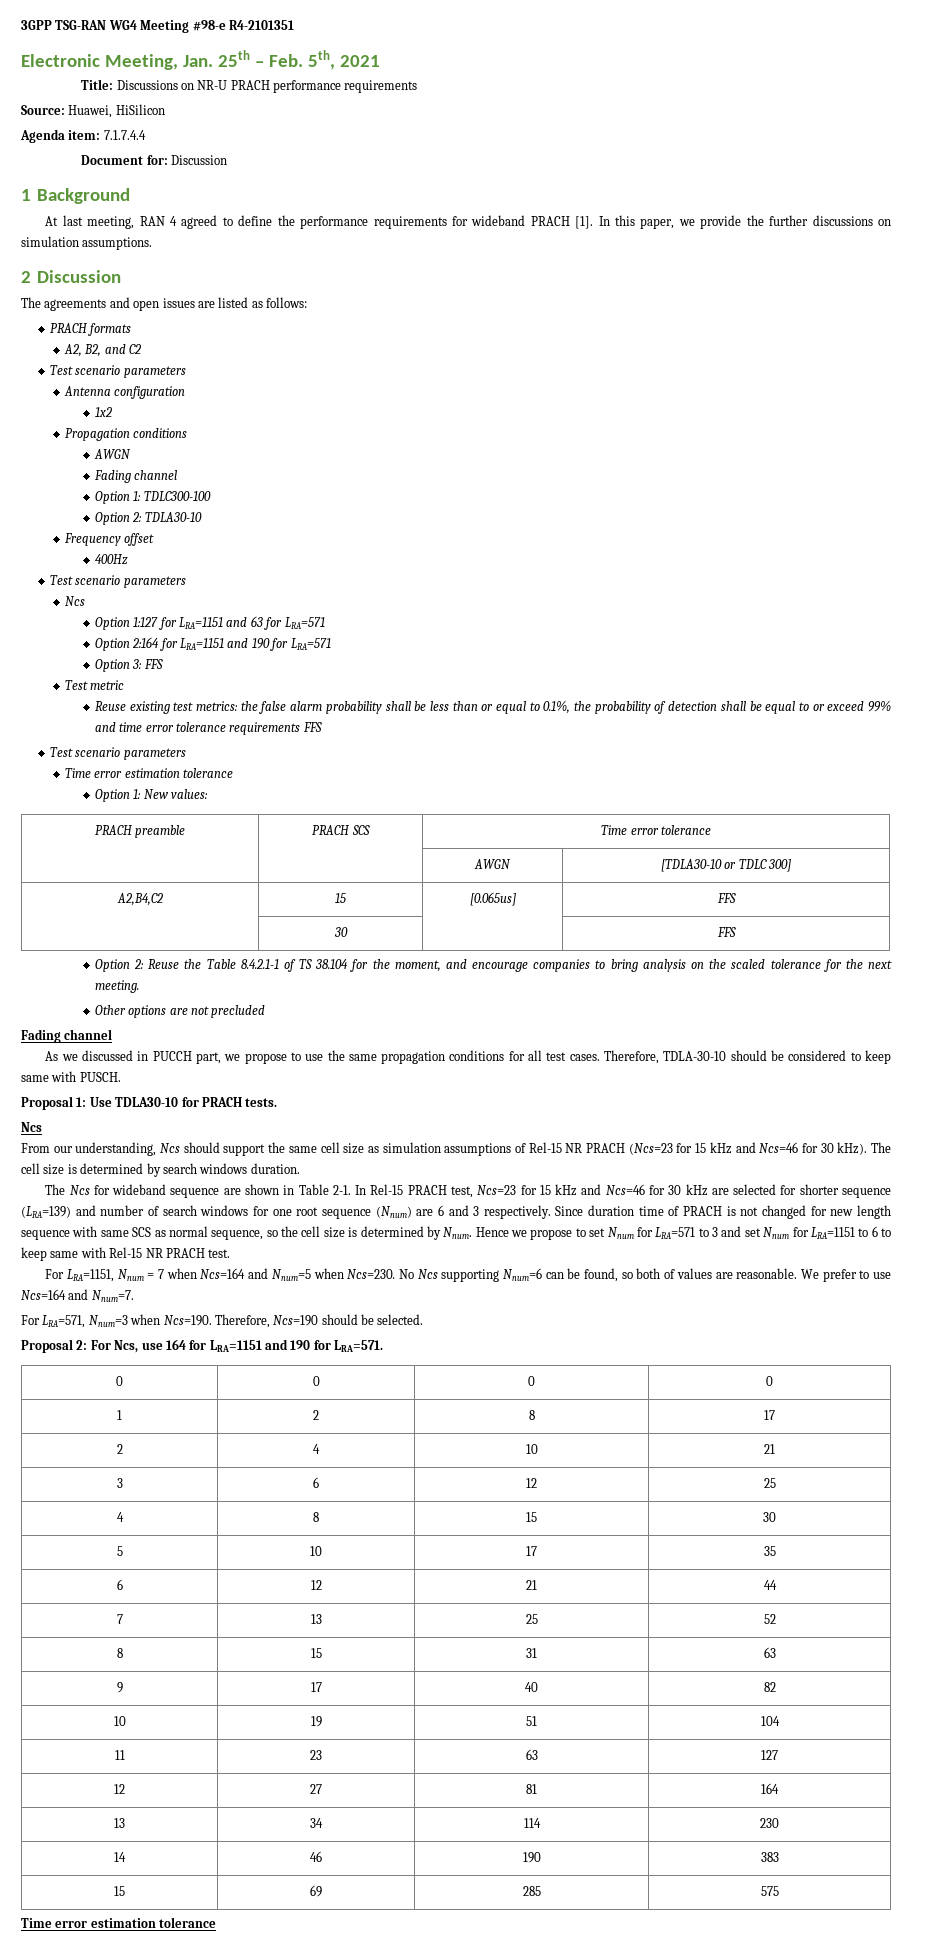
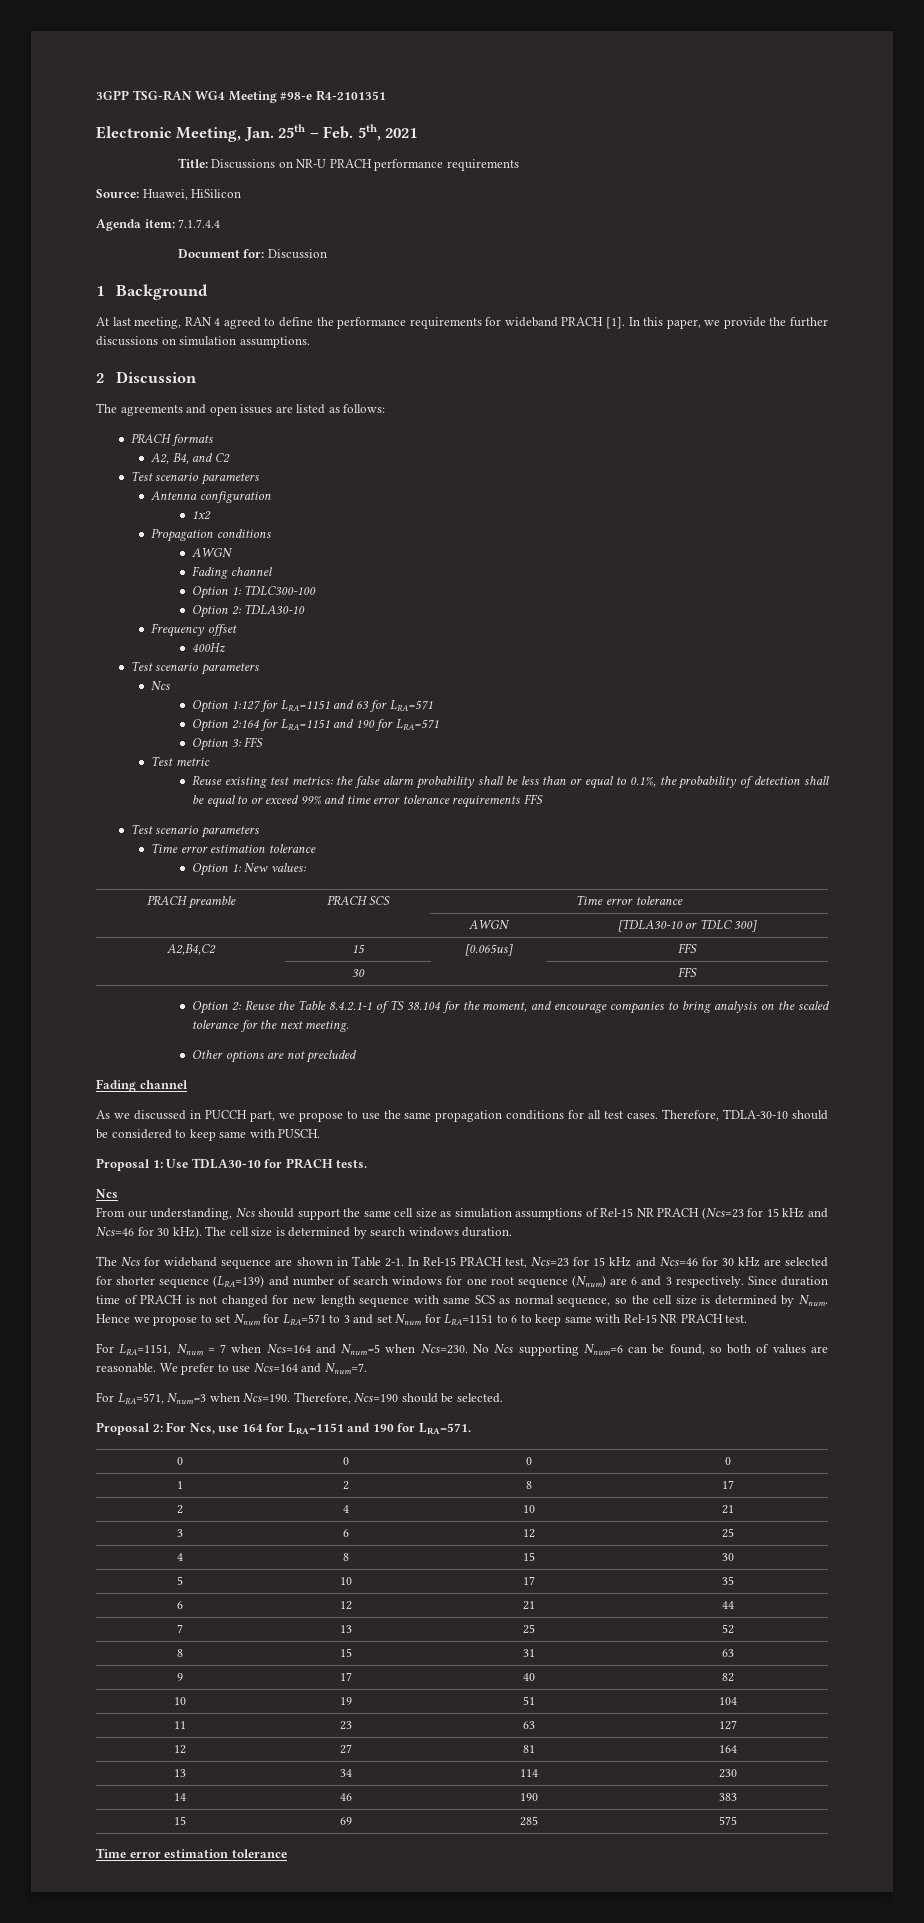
[84,344,102,357] B2, -> [172,453,189,464] B4,

